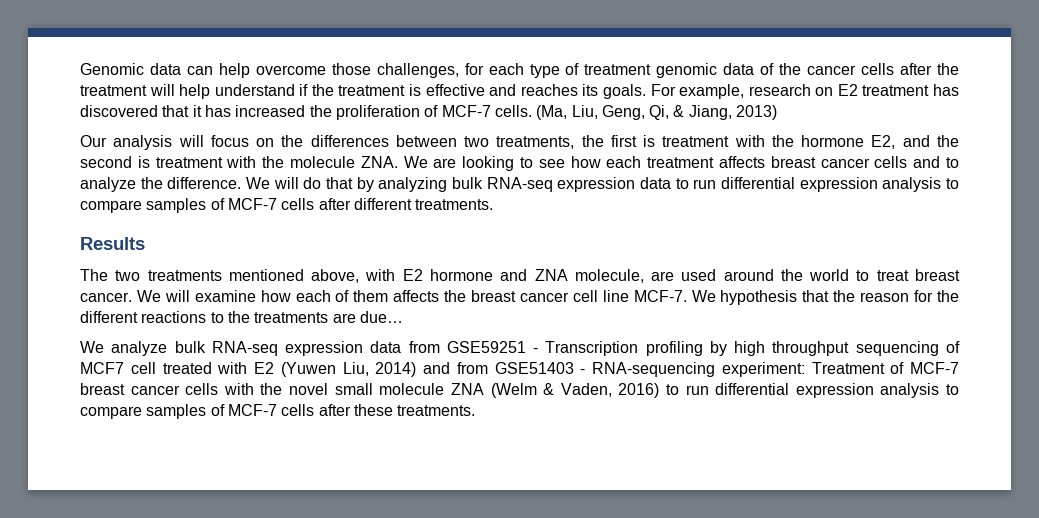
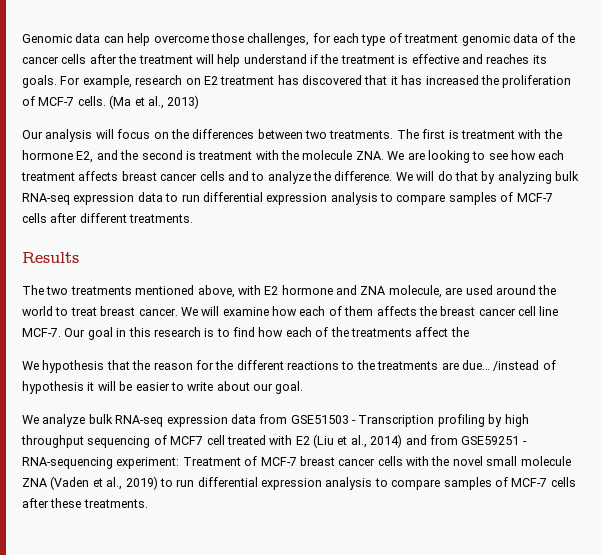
[536,105,732,120] (Ma, Liu, Geng, Qi, & Jiang, -> [109,95,164,109] (Ma et al.,
[496,135,604,149] treatments, the -> [329,129,419,139] treatments. The
(687, 296) none -> [64,327,469,340] Our goal in this research is to find how each of the treatments affect the //
(403, 317) none -> [493,360,556,371] [22,381,304,394] /instead of hypothesis it will be easier to write about our goal.
[446,341,526,353] GSE59251 -> [290,415,349,424] GSE51503
[280,362,369,377] (Yuwen Liu, -> [313,434,367,448] (Liu et al.,
[494,362,574,374] GSE51403 -> [461,436,520,445] GSE59251
[490,383,660,398] (Welm & Vaden, 2016) -> [50,476,158,490] (Vaden et al., 2019)

